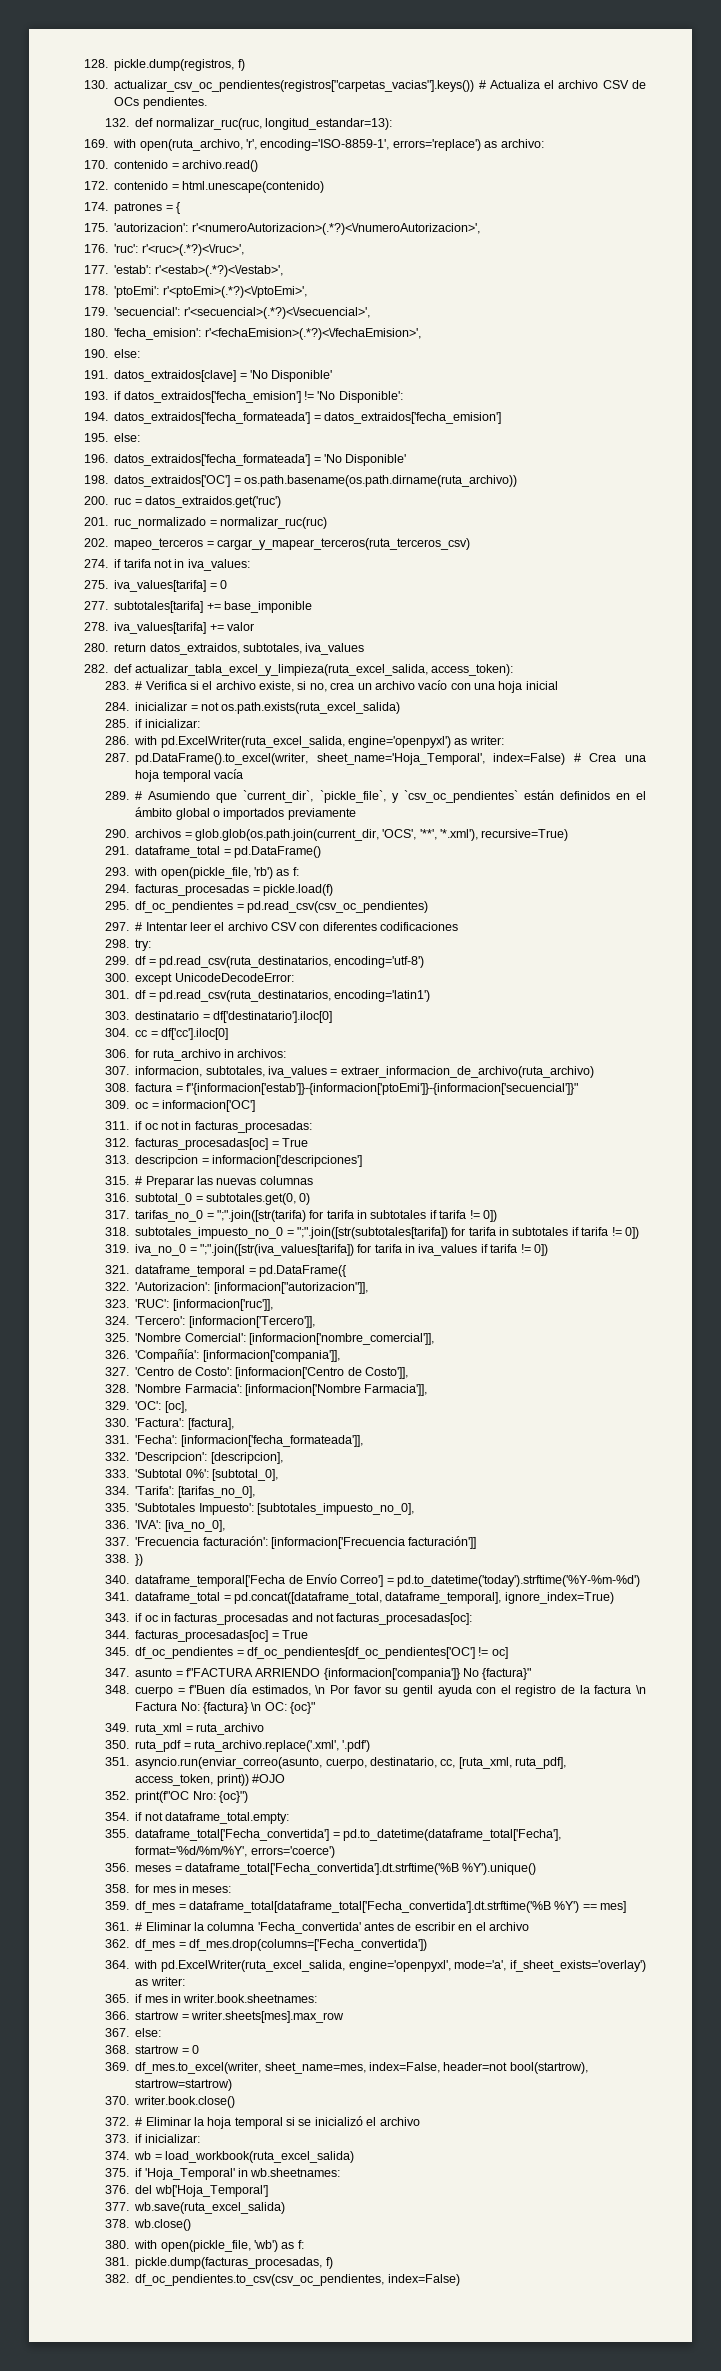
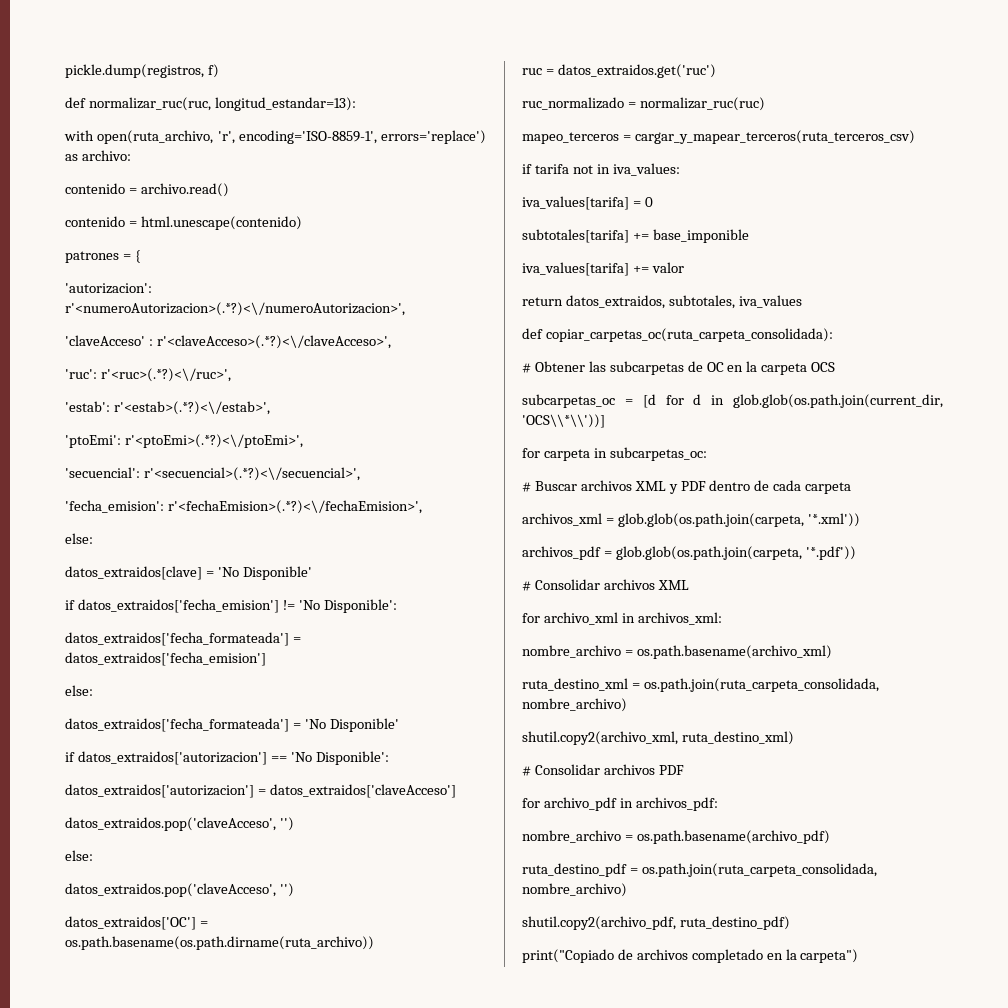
[84,59,108,68] 128. -> (65, 71) none
[84,80,646,92] [114,97,207,109] [104,118,129,127] 130. actualizar_csv_oc_pendientes(registros["carpetas_vacias"].keys()) # Actualiza el archivo CSV de OCs pendientes. // 132. -> (219, 71) none
[84,139,108,148] 169. -> (356, 104) none
[84,160,108,169] 170. -> (131, 155) none
[84,181,108,190] 172. -> (229, 190) none
[84,202,108,211] 174. -> (302, 223) none
[84,223,108,232] 175. -> (141, 256) none
[84,244,108,253] 176. -> [65,335,391,349] 'claveAcceso' : r'<claveAcceso>(.*?)<\/claveAcceso>', //
[84,265,108,274] 177. -> (231, 375) none
[84,286,108,295] 178. -> (270, 408) none
[84,307,108,316] 179. -> (303, 441) none
[84,328,108,337] 180. -> (360, 474) none
[84,349,141,358] [84,370,108,379] 190. else: // 191. -> [65,533,93,544] else: //
[84,391,108,400] 193. -> (312, 573) none
[84,412,108,421] 194. -> (397, 606) none
[84,433,141,442] [84,454,108,463] 195. else: // 196. -> [65,685,93,696] else: //
[84,475,108,484] 198. -> [65,751,389,765] [65,784,456,798] [65,817,294,831] [65,850,93,861] [65,883,294,897] if datos_extraidos['autorizacion'] == 'No Disponible': // datos_extraidos['autorizacion'] = datos_extraidos['claveAcceso'] // datos_extraidos.pop('claveAcceso', '') // else: // datos_extraidos.pop('claveAcceso', '') //
[84,496,108,505] 200. -> (374, 943) none
[84,517,108,526] 201. -> (716, 71) none
[84,538,108,547] 202. -> (765, 104) none
[84,559,108,568] 274. -> (915, 137) none
[84,580,108,589] 275. -> (680, 169) none
[84,601,108,610] 277. -> (653, 202) none
[84,622,108,631] 278. -> (749, 236) none
[84,643,108,652] 280. -> (684, 267) none
[84,664,513,676] [104,680,558,693] [104,702,401,714] [104,719,200,728] [104,736,504,748] [104,753,646,765] [135,769,243,782] [104,790,646,803] [135,807,356,820] [104,829,569,841] [104,846,321,858] [104,867,299,879] [104,884,333,896] [104,901,428,913] [104,922,459,931] [104,939,152,951] [104,956,425,968] [104,973,294,985] [104,990,431,1002] [104,1011,332,1023] [104,1028,228,1040] [104,1049,287,1061] [104,1066,594,1078] [104,1083,578,1095] [104,1100,255,1112] [104,1121,312,1133] [104,1138,308,1150] [104,1155,362,1167] [104,1176,313,1188] [104,1193,311,1205] [104,1210,497,1222] [104,1227,639,1239] [104,1244,548,1256] [104,1265,346,1277] [104,1282,368,1294] [104,1299,273,1311] [104,1316,315,1328] [104,1333,434,1345] [104,1349,340,1362] [104,1367,409,1379] [104,1384,428,1396] [104,1401,187,1413] [104,1418,234,1430] [104,1435,363,1447] [104,1452,283,1464] [104,1469,278,1481] [104,1486,255,1498] [104,1503,414,1515] [104,1520,225,1532] [104,1536,477,1549] [104,1554,144,1566] [104,1574,641,1587] [104,1592,614,1604] [104,1613,473,1625] [104,1630,308,1642] [104,1647,508,1659] [104,1668,532,1680] [104,1684,647,1697] [135,1702,316,1714] [104,1723,264,1735] [104,1740,371,1752] [104,1757,567,1769] [135,1774,285,1786] [104,1791,248,1803] [104,1812,289,1824] [104,1829,561,1841] [135,1846,335,1858] [104,1863,537,1875] [104,1884,232,1893] [104,1901,627,1913] [104,1922,529,1934] [104,1939,427,1951] [104,1960,646,1972] [135,1977,185,1986] [104,1994,318,2003] [104,2011,344,2023] [104,2028,162,2037] [104,2045,199,2054] [104,2062,588,2074] [135,2079,233,2091] [104,2096,236,2108] [104,2116,420,2129] [104,2134,200,2143] [104,2151,354,2163] [104,2168,341,2180] [104,2185,268,2197] [104,2202,286,2214] [104,2219,192,2231] [104,2240,304,2252] [104,2257,333,2269] [104,2274,460,2286] 282. def actualizar_tabla_excel_y_limpieza(ruta_excel_salida, access_token): // 283. # Verifica si el archivo existe, si no, crea un archivo vacío con una hoja inicial // 284. inicializar = not os.path.exists(ruta_excel_salida) // 285. if inicializar: // 286. with pd.ExcelWriter(ruta_excel_salida, engine='openpyxl') as writer: // 287. pd.DataFrame().to_excel(writer, sheet_name='Hoja_Temporal', index=False) # Crea una hoja temporal vacía // 289. # Asumiendo que `current_dir`, `pickle_file`, y `csv_oc_pendientes` están definidos en el ámbito global o importados previamente // 290. archivos = glob.glob(os.path.join(current_dir, 'OCS', '**', '*.xml'), recursive=True) // 291. dataframe_total = pd.DataFrame() // 293. with open(pickle_file, 'rb') as f: // 294. facturas_procesadas = pickle.load(f) // 295. df_oc_pendientes = pd.read_csv(csv_oc_pendientes) // 297. # Intentar leer el archivo CSV con diferentes codificaciones // 298. try: // 299. df = pd.read_csv(ruta_destinatarios, encoding='utf-8') // 300. except UnicodeDecodeError: // 301. df = pd.read_csv(ruta_destinatarios, encoding='latin1') // 303. destinatario = df['destinatario'].iloc[0] // 304. cc = df['cc'].iloc[0] // 306. for ruta_archivo in archivos: // 307. informacion, subtotales, iva_values = extraer_informacion_de_archivo(ruta_archivo) // 308. factura = f"{informacion['estab']}-{informacion['ptoEmi']}-{informacion['secuencial']}" // 309. oc = informacion['OC'] // 311. if oc not in facturas_procesadas: // 312. facturas_procesadas[oc] = True // 313. descripcion = informacion['descripciones'] // 315. # Preparar las nuevas columnas // 316. subtotal_0 = subtotales.get(0, 0) // 317. tarifas_no_0 = ";".join([str(tarifa) for tarifa in subtotales if tarifa != 0]) // 318. subtotales_impuesto_no_0 = ";".join([str(subtotales[tarifa]) for tarifa in subtotales if tarifa != 0]) // 319. iva_no_0 = ";".join([str(iva_values[tarifa]) for tarifa in iva_values if tarifa != 0]) // 321. dataframe_temporal = pd.DataFrame({ // 322. 'Autorizacion': [informacion["autorizacion"]], // 323. 'RUC': [informacion['ruc']], // 324. 'Tercero': [informacion['Tercero']], // 325. 'Nombre Comercial': [informacion['nombre_comercial']], // 326. 'Compañía': [informacion['compania']], // 327. 'Centro de Costo': [informacion['Centro de Costo']], // 328. 'Nombre Farmacia': [informacion['Nombre Farmacia']], // 329. 'OC': [oc], // 330. 'Factura': [factura], // 331. 'Fecha': [informacion['fecha_formateada']], // 332. 'Descripcion': [descripcion], // 333. 'Subtotal 0%': [subtotal_0], // 334. 'Tarifa': [tarifas_no_0], // 335. 'Subtotales Impuesto': [subtotales_impuesto_no_0], // 336. 'IVA': [iva_no_0], // 337. 'Frecuencia facturación': [informacion['Frecuencia facturación']] // 338. }) // 340. dataframe_temporal['Fecha de Envío Correo'] = pd.to_datetime('today').strftime('%Y-%m-%d') // 341. dataframe_total = pd.concat([dataframe_total, dataframe_temporal], ignore_index=True) // 343. if oc in facturas_procesadas and not facturas_procesadas[oc]: // 344. facturas_procesadas[oc] = True // 345. df_oc_pendientes = df_oc_pendientes[df_oc_pendientes['OC'] != oc] // 347. asunto = f"FACTURA ARRIENDO {informacion['compania']} No {factura}" // 348. cuerpo = f"Buen día estimados, \n Por favor su gentil ayuda con el registro de la factura \n Factura No: {factura} \n OC: {oc}" // 349. ruta_xml = ruta_archivo // 350. ruta_pdf = ruta_archivo.replace('.xml', '.pdf') // 351. asyncio.run(enviar_correo(asunto, cuerpo, destinatario, cc, [ruta_xml, ruta_pdf], access_token, print)) #OJO // 352. print(f"OC Nro: {oc}") // 354. if not dataframe_total.empty: // 355. dataframe_total['Fecha_convertida'] = pd.to_datetime(dataframe_total['Fecha'], format='%d/%m/%Y', errors='coerce') // 356. meses = dataframe_total['Fecha_convertida'].dt.strftime('%B %Y').unique() // 358. for mes in meses: // 359. df_mes = dataframe_total[dataframe_total['Fecha_convertida'].dt.strftime('%B %Y') == mes] // 361. # Eliminar la columna 'Fecha_convertida' antes de escribir en el archivo // 362. df_mes = df_mes.drop(columns=['Fecha_convertida']) // 364. with pd.ExcelWriter(ruta_excel_salida, engine='openpyxl', mode='a', if_sheet_exists='overlay') as writer: // 365. if mes in writer.book.sheetnames: // 366. startrow = writer.sheets[mes].max_row // 367. else: // 368. startrow = 0 // 369. df_mes.to_excel(writer, sheet_name=mes, index=False, header=not bool(startrow), startrow=startrow) // 370. writer.book.close() // 372. # Eliminar la hoja temporal si se inicializó el archivo // 373. if inicializar: // 374. wb = load_workbook(ruta_excel_salida) // 375. if 'Hoja_Temporal' in wb.sheetnames: // 376. del wb['Hoja_Temporal'] // 377. wb.save(ruta_excel_salida) // 378. wb.close() // 380. with open(pickle_file, 'wb') as f: // 381. pickle.dump(facturas_procesadas, f) // 382. df_oc_pendientes.to_csv(csv_oc_pendientes, index=False) -> [522,328,833,342] [522,361,836,375] [522,394,943,408] [522,414,605,428] [522,447,707,461] [522,480,852,494] [522,513,860,527] [522,546,856,560] [522,579,689,591] [522,612,722,625] [522,645,832,659] [522,678,879,692] [522,698,627,712] [522,731,794,745] [522,764,684,776] [522,797,718,811] [522,830,830,844] [522,863,877,877] [522,883,627,897] [522,916,790,930] [522,949,859,963] def copiar_carpetas_oc(ruta_carpeta_consolidada): // # Obtener las subcarpetas de OC en la carpeta OCS // subcarpetas_oc = [d for d in glob.glob(os.path.join(current_dir, 'OCS\\*\\'))] // for carpeta in subcarpetas_oc: // # Buscar archivos XML y PDF dentro de cada carpeta // archivos_xml = glob.glob(os.path.join(carpeta, '*.xml')) // archivos_pdf = glob.glob(os.path.join(carpeta, '*.pdf')) // # Consolidar archivos XML // for archivo_xml in archivos_xml: // nombre_archivo = os.path.basename(archivo_xml) // ruta_destino_xml = os.path.join(ruta_carpeta_consolidada, nombre_archivo) // shutil.copy2(archivo_xml, ruta_destino_xml) // # Consolidar archivos PDF // for archivo_pdf in archivos_pdf: // nombre_archivo = os.path.basename(archivo_pdf) // ruta_destino_pdf = os.path.join(ruta_carpeta_consolidada, nombre_archivo) // shutil.copy2(archivo_pdf, ruta_destino_pdf) // print("Copiado de archivos completado en la carpeta")

